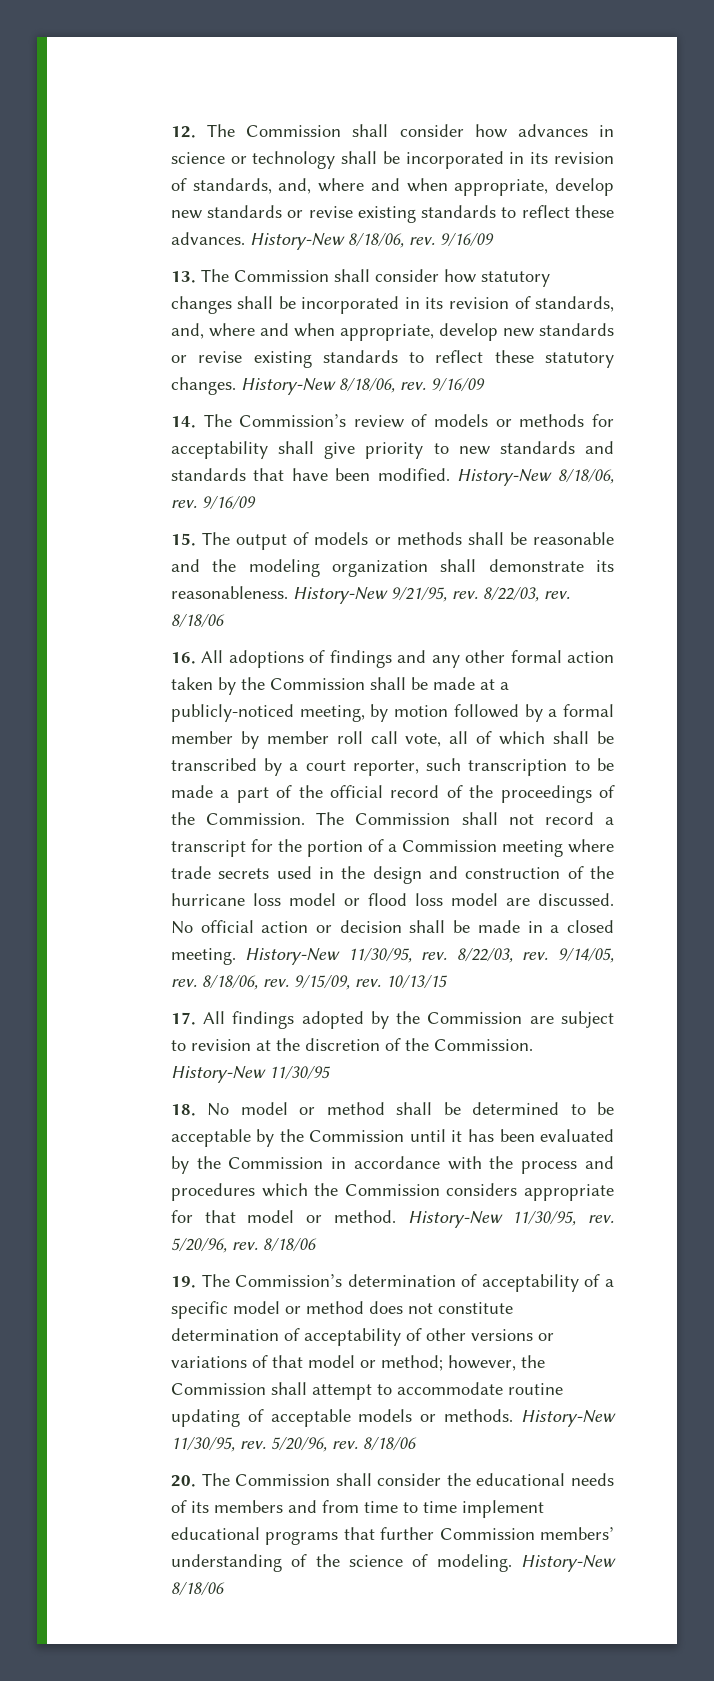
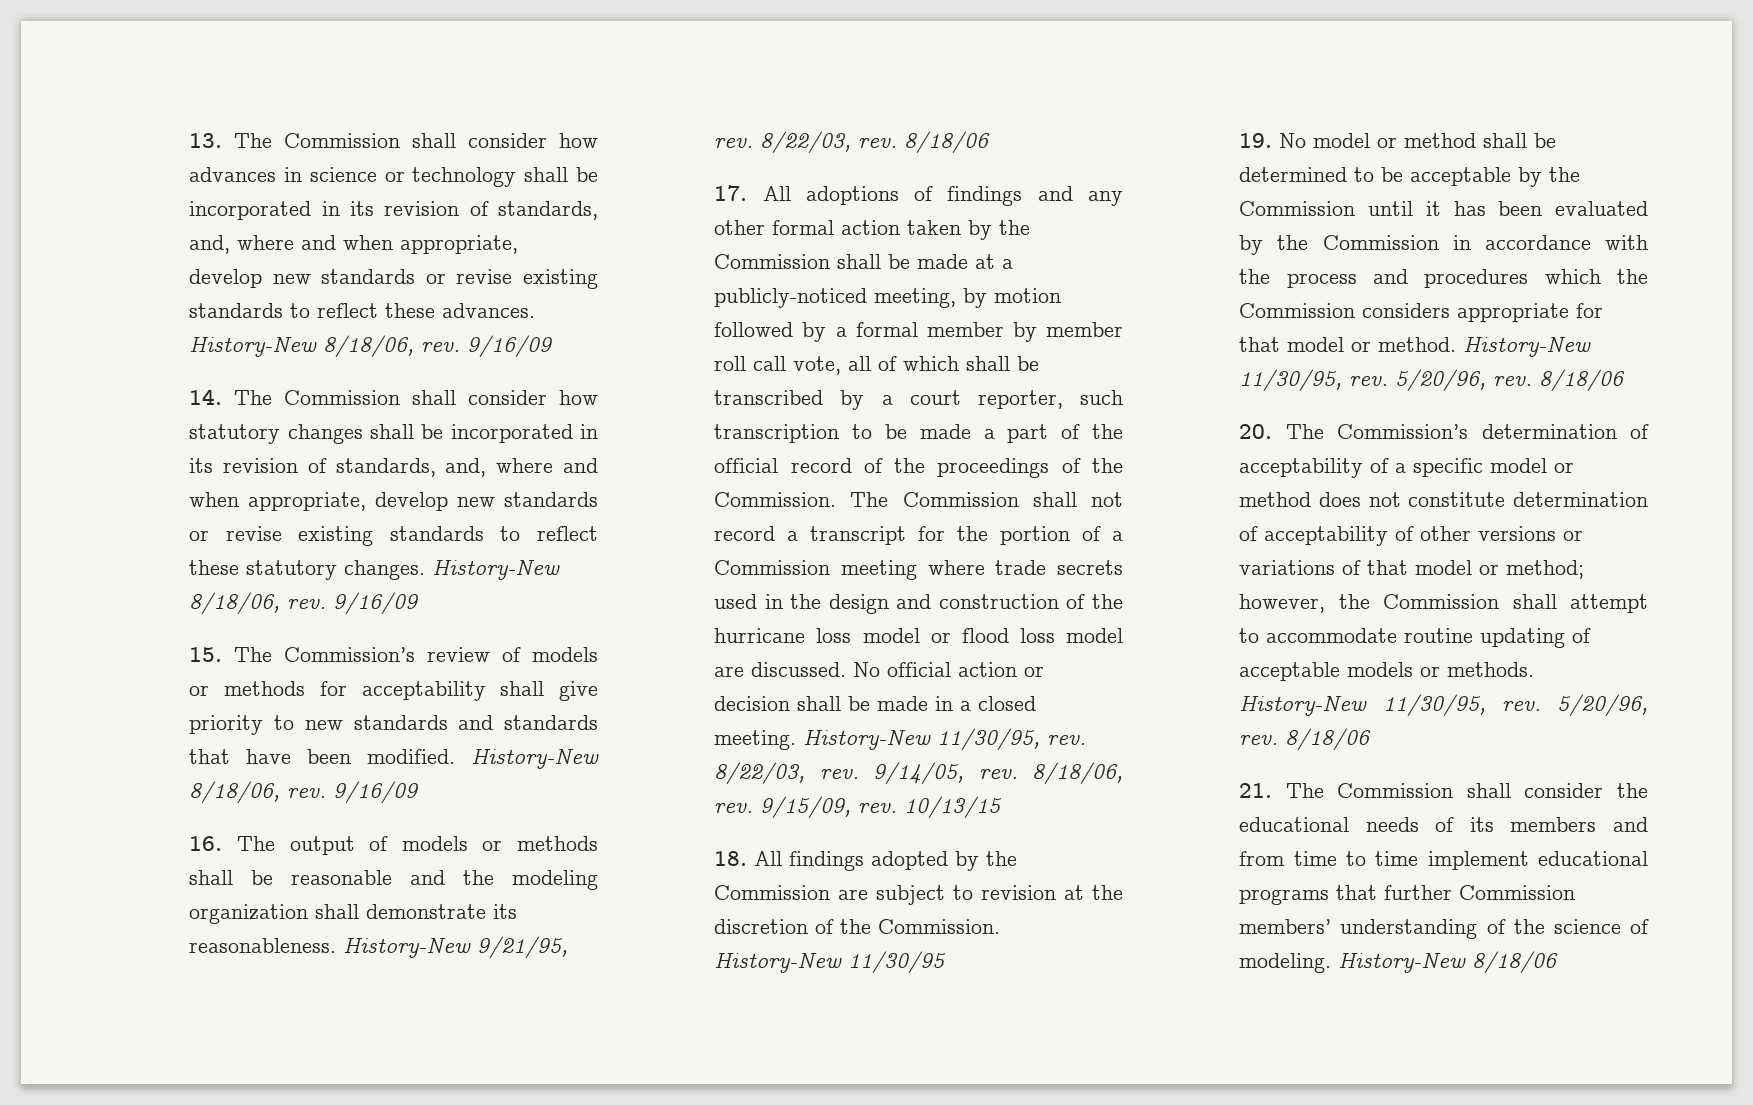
[170,126,196,138] 12. -> [189,133,223,148] 13.
[170,271,196,283] 13. -> [189,389,223,405] 14.
[170,416,196,428] 14. -> [189,647,223,662] 15.
[170,533,196,546] 15. -> [189,836,223,851] 16.
[170,652,196,664] 16. -> [714,185,748,201] 17.
[170,1012,196,1025] 17. -> [714,851,748,866] 18.
[170,1104,196,1116] 18. -> [1239,133,1273,148] 19.
[170,1276,196,1288] 19. -> [1239,424,1273,439] 20.
[170,1475,196,1487] 20. -> [1239,783,1273,798] 21.

